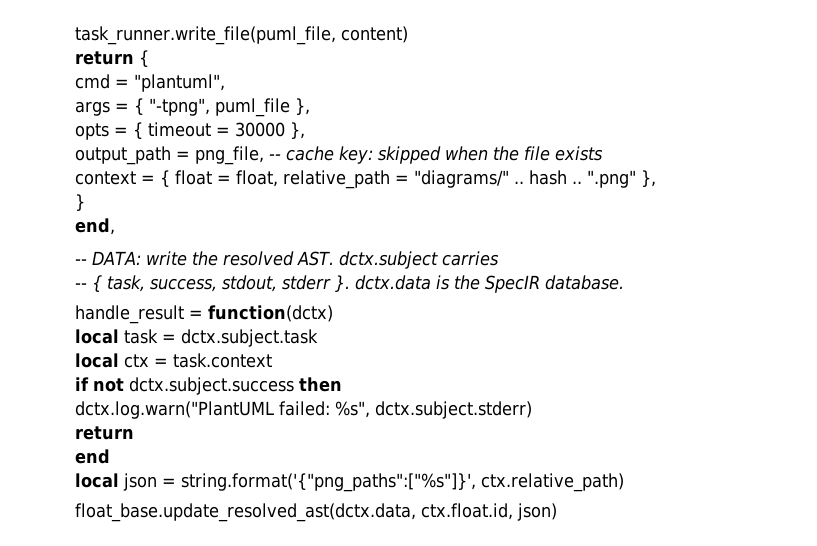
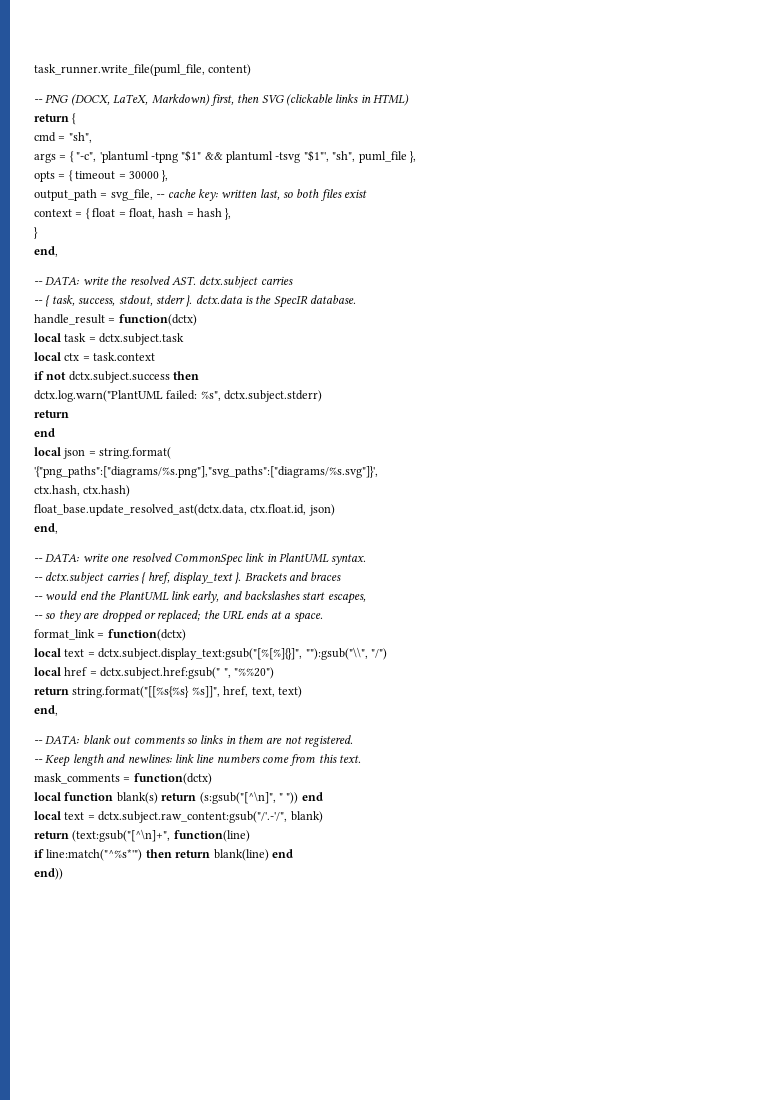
(408, 34) none -> [34,94,410,106] // -- PNG (DOCX, LaTeX, Markdown) first, then SVG (clickable links in HTML)
[134,74,225,92] "plantuml", -> [68,132,92,143] "sh",
[149,98,210,116] "-tpng", -> [76,150,356,163] "-c", 'plantuml -tpng "$1" && plantuml -tsvg "$1"', "sh",
[195,146,264,165] png_file, -> [110,189,153,201] svg_file,
[378,146,603,164] skipped when the file exists -> [221,189,368,201] written last, so both files exist
[283,170,636,189] relative_path = "diagrams/" .. hash .. ".png" -> [158,208,222,217] hash = hash
[181,473,624,492] string.format('{"png_paths":["%s"]}', ctx.relative_path) -> [99,447,172,459] [34,466,378,478] [34,485,131,497] string.format( // '{"png_paths":["diagrams/%s.png"],"svg_paths":["diagrams/%s.svg"]}', // ctx.hash, ctx.hash)
(557, 512) none -> [34,523,58,534] [34,553,367,566] [34,572,342,585] [34,591,366,604] [34,610,323,623] [34,629,186,641] [34,647,387,660] [34,667,274,679] [34,686,302,698] [34,705,58,716] [34,735,354,747] [34,754,362,767] [34,773,212,785] [34,791,323,804] [34,811,323,823] [34,829,250,842] [34,849,293,861] [34,868,63,880] // end, // -- DATA: write one resolved CommonSpec link in PlantUML syntax. // -- dctx.subject carries { href, display_text }. Brackets and braces // -- would end the PlantUML link early, and backslashes start escapes, // -- so they are dropped or replaced; the URL ends at a space. // format_link = function(dctx) // local text = dctx.subject.display_text:gsub("[%[%]{}]", ""):gsub("\\", "/") // local href = dctx.subject.href:gsub(" ", "%%20") // return string.format("[[%s{%s} %s]]", href, text, text) // end, // -- DATA: blank out comments so links in them are not registered. // -- Keep length and newlines: link line numbers come from this text. // mask_comments = function(dctx) // local function blank(s) return (s:gsub("[^\n]", " ")) end // local text = dctx.subject.raw_content:gsub("/'.-'/", blank) // return (text:gsub("[^\n]+", function(line) // if line:match("^%s*'") then return blank(line) end // end))

